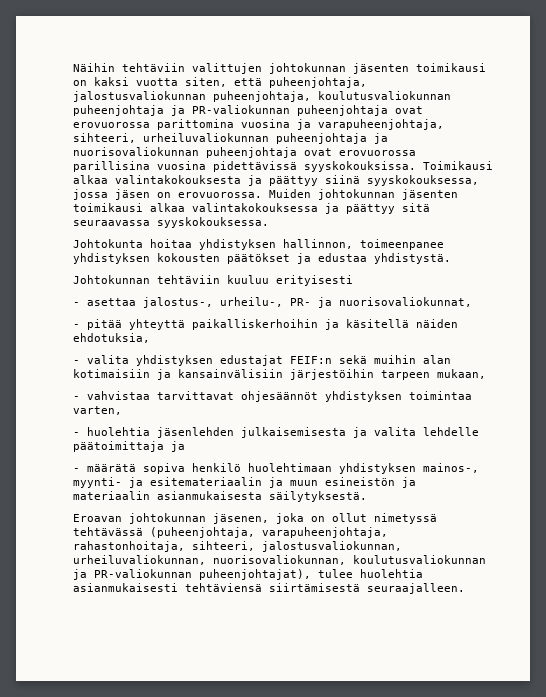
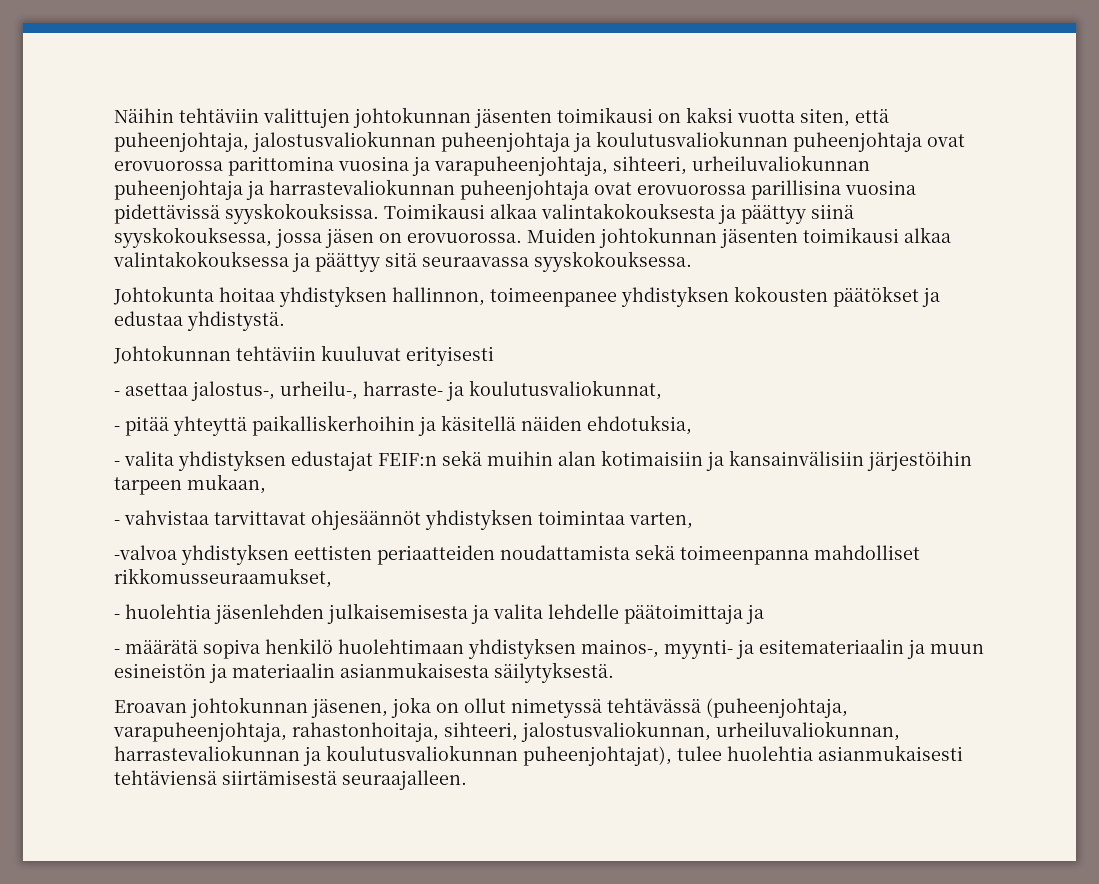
[213,91,451,102] [73,105,290,116] puheenjohtaja, koulutusvaliokunnan puheenjohtaja ja PR-valiokunnan -> [441,131,788,152] puheenjohtaja ja koulutusvaliokunnan
[73,147,199,156] nuorisovaliokunnan -> [269,179,455,195] harrastevaliokunnan
[227,275,269,284] kuuluu -> [321,345,401,361] kuuluvat
[290,297,472,308] PR- ja nuorisovaliokunnat, -> [363,380,662,401] harraste- ja koulutusvaliokunnat,
(122, 410) none -> [114,544,920,565] [114,568,332,588] // -valvoa yhdistyksen eettisten periaatteiden noudattamista sekä toimeenpanna mahdolliset rikkomusseuraamukset,
[213,555,486,565] [73,569,192,580] nuorisovaliokunnan, koulutusvaliokunnan ja PR-valiokunnan -> [114,745,518,766] harrastevaliokunnan ja koulutusvaliokunnan

